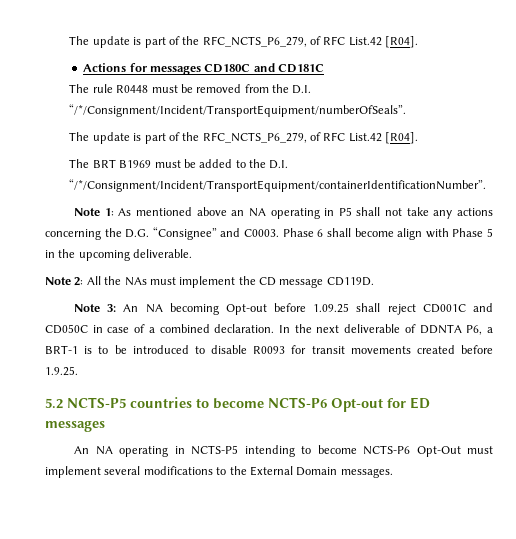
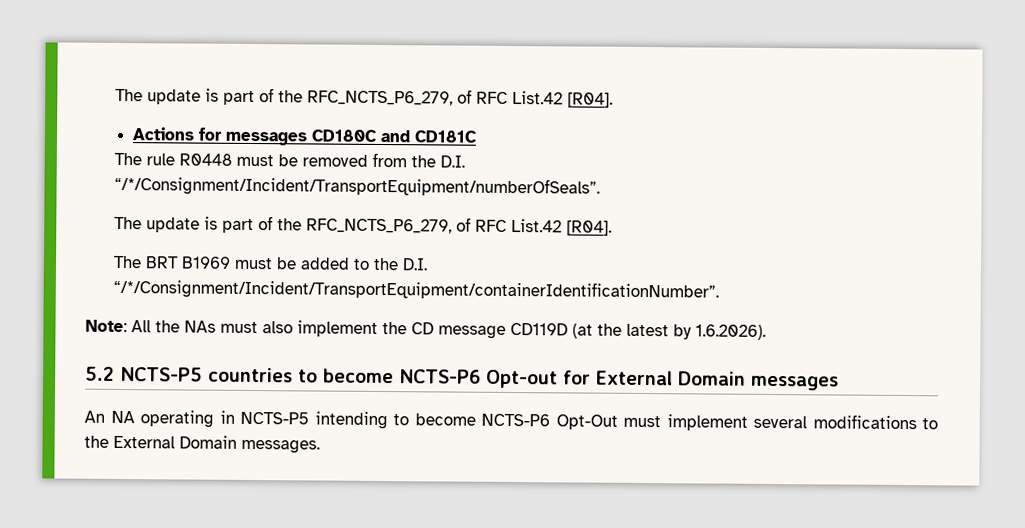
[74,207,493,219] [45,227,494,240] [45,249,193,261] [45,277,84,286] Note 1: As mentioned above an NA operating in P5 shall not take any actions concerning the D.G. “Consignee” and C0003. Phase 6 shall become align with Phase 5 in the upcoming deliverable. // Note 2: -> [85,319,127,333] Note:
(176, 281) none -> [262,321,293,334] also
[326,277,374,286] [74,303,493,315] [45,324,494,335] [45,345,494,354] [45,366,78,376] CD119D. // Note 3: An NA becoming Opt-out before 1.09.25 shall reject CD001C and CD050C in case of a combined declaration. In the next deliverable of DDNTA P6, a BRT-1 is to be introduced to disable R0093 for transit movements created before 1.9.25. -> [510,322,766,340] CD119D (at the latest by 1.6.2026).
[410,397,430,409] ED -> [596,370,746,386] External Domain

